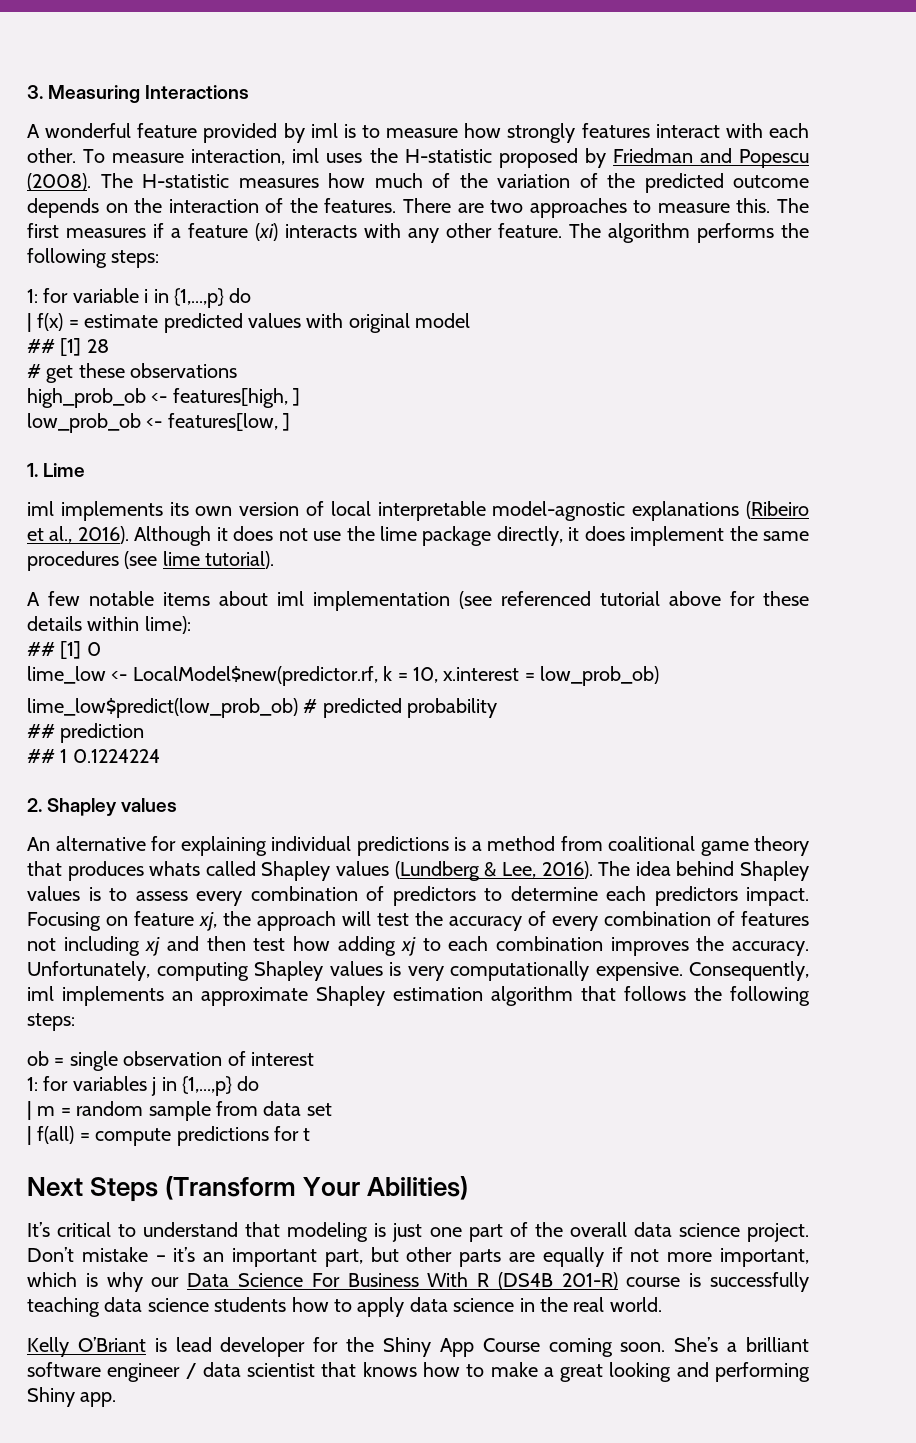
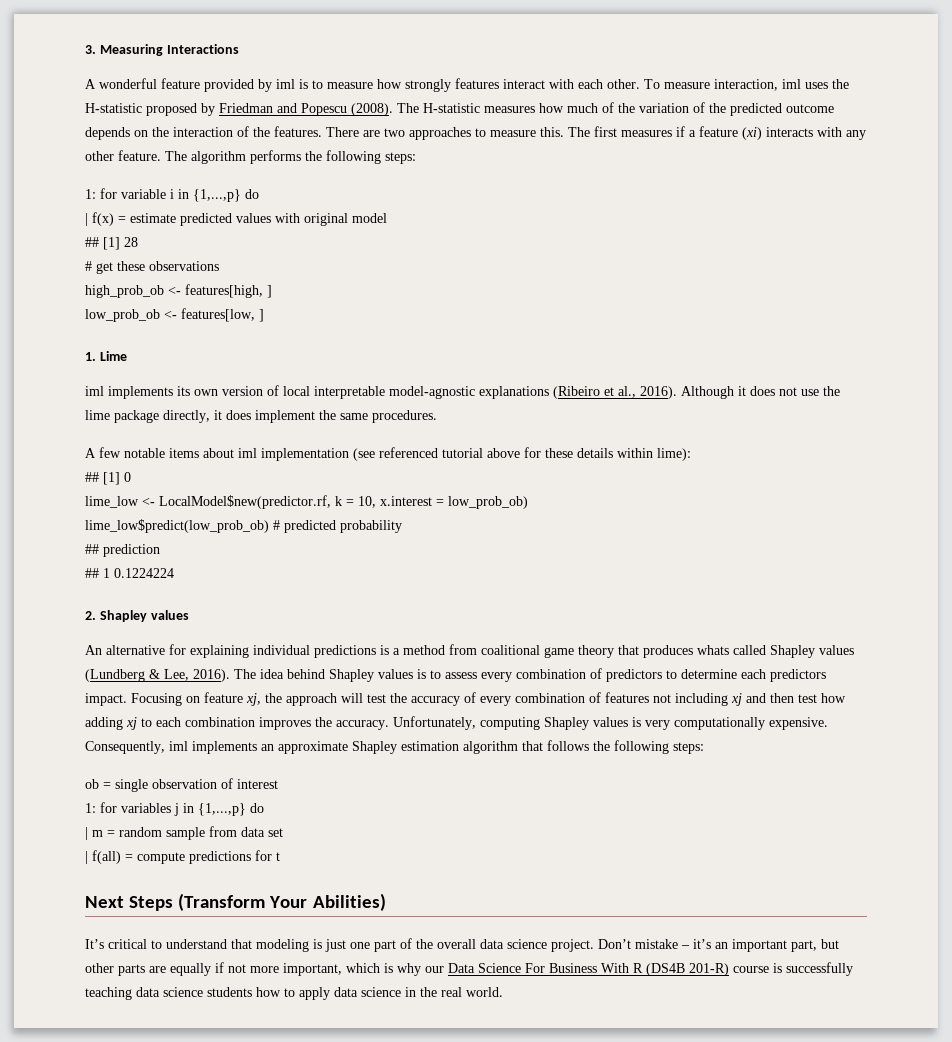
[27,551,275,571] procedures (see lime tutorial). -> [372,410,437,423] procedures.
[27,1337,809,1357] [27,1362,811,1382] [27,1387,117,1407] // Kelly O’Briant is lead developer for the Shiny App Course coming soon. She’s a brilliant software engineer / data scientist that knows how to make a great looking and performing Shiny app. -> (503, 992) none

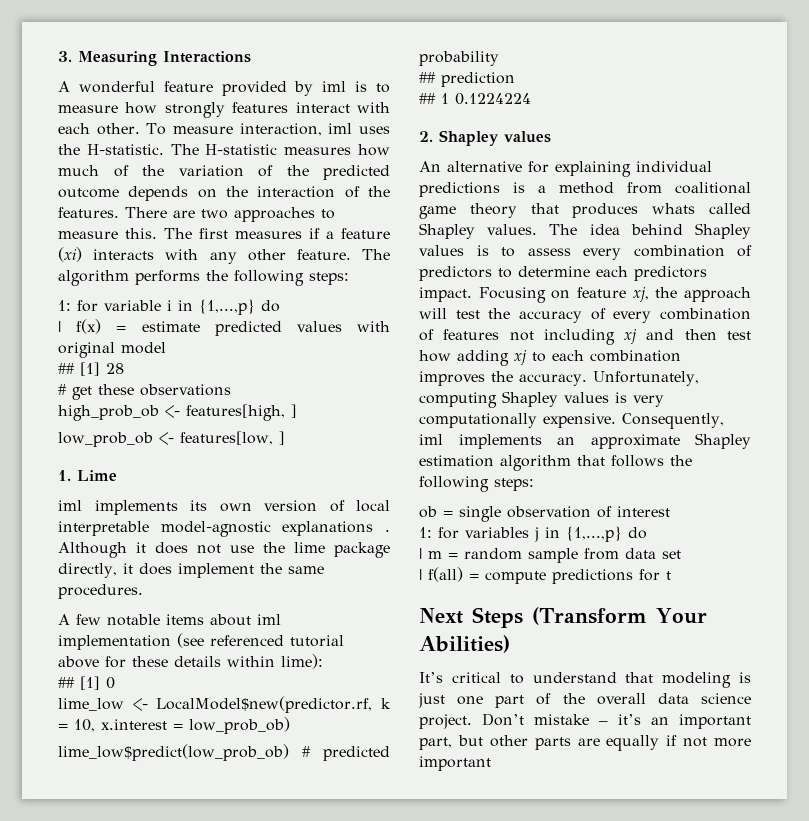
[85,103,393,116] H-statistic proposed by Friedman and Popescu (2008). -> [86,144,164,155] H-statistic.
[553,386,677,399] (Ribeiro et al., 2016). -> [385,529,391,532] .
[819,645,854,655] [85,669,230,682] values (Lundberg & Lee, 2016). -> [487,224,538,235] values.
[283,962,853,976] [85,987,503,1000] important, which is why our Data Science For Business With R (DS4B 201-R) course is successfully teaching data science students how to apply data science in the real world. -> [419,756,491,771] important

